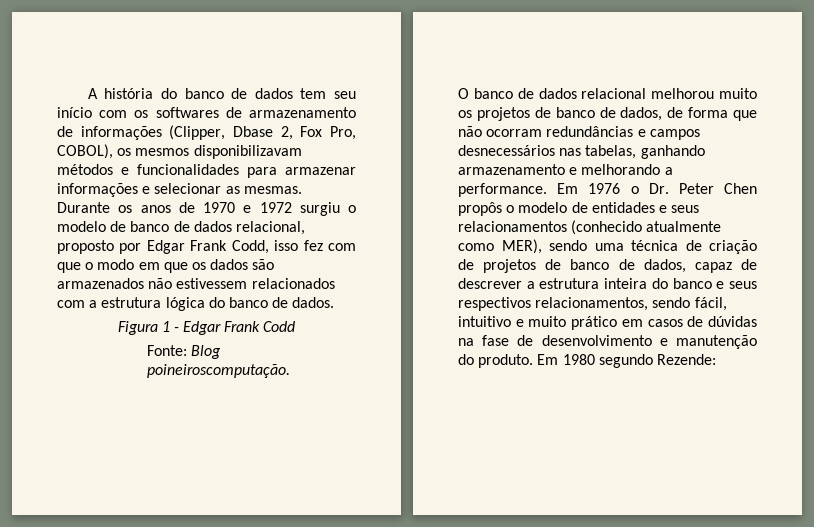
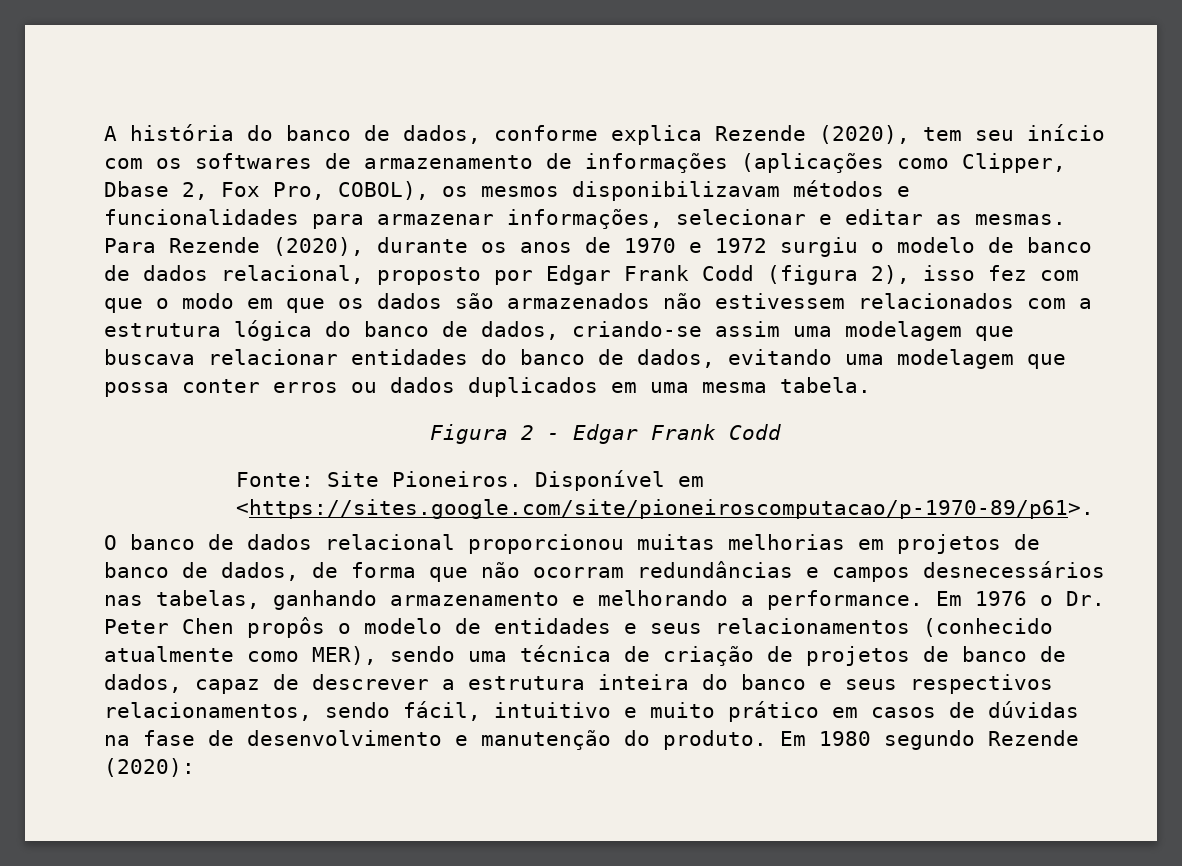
[254,88,293,99] dados -> [403,125,910,145] dados, conforme explica Rezende (2020),
[169,125,226,140] (Clipper, -> [741,153,1066,173] (aplicações como Clipper,
[57,183,302,197] [57,202,110,213] informações e selecionar as mesmas. Durante -> [507,209,1066,229] [104,237,468,256] informações, selecionar e editar as mesmas. Para Rezende (2020), durante
[231,240,269,254] Codd, -> [702,265,910,285] Codd (figura 2),
[292,297,335,308] dados. -> [481,321,1014,341] [104,349,1066,369] [104,377,871,397] dados, criando-se assim uma modelagem que buscava relacionar entidades do banco de dados, evitando uma modelagem que possa conter erros ou dados duplicados em uma mesma tabela.
[161,321,170,332] 1 -> [520,425,534,440] 2
[190,345,221,359] [146,364,290,378] Blog poineiroscomputação. -> [326,470,704,491] [235,499,1094,519] Site Pioneiros. Disponível em <https://sites.google.com/site/pioneiroscomputacao/p-1970-89/p61>.
[651,88,757,99] [458,110,472,118] melhorou muito os -> [468,534,884,554] proporcionou muitas melhorias em
[656,354,716,365] Rezende: -> [988,730,1079,746] [104,758,195,777] Rezende (2020):

